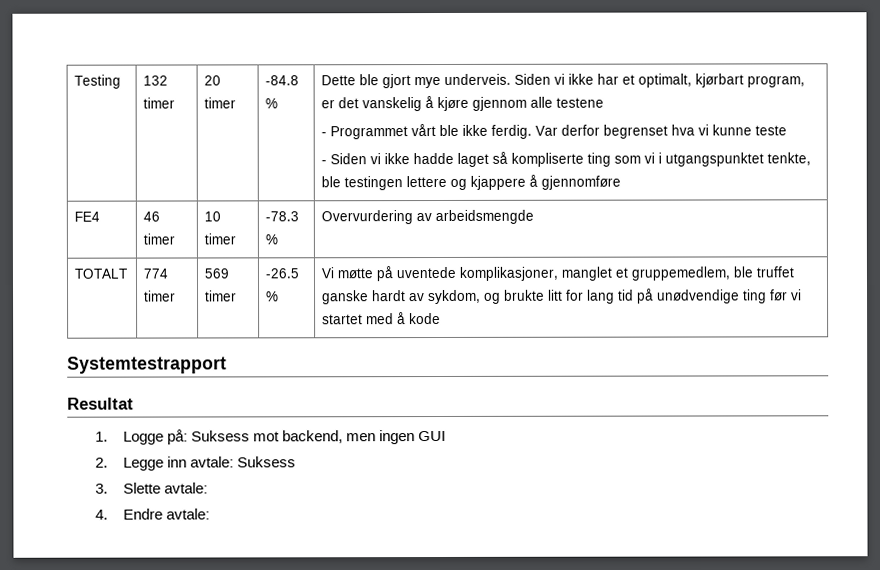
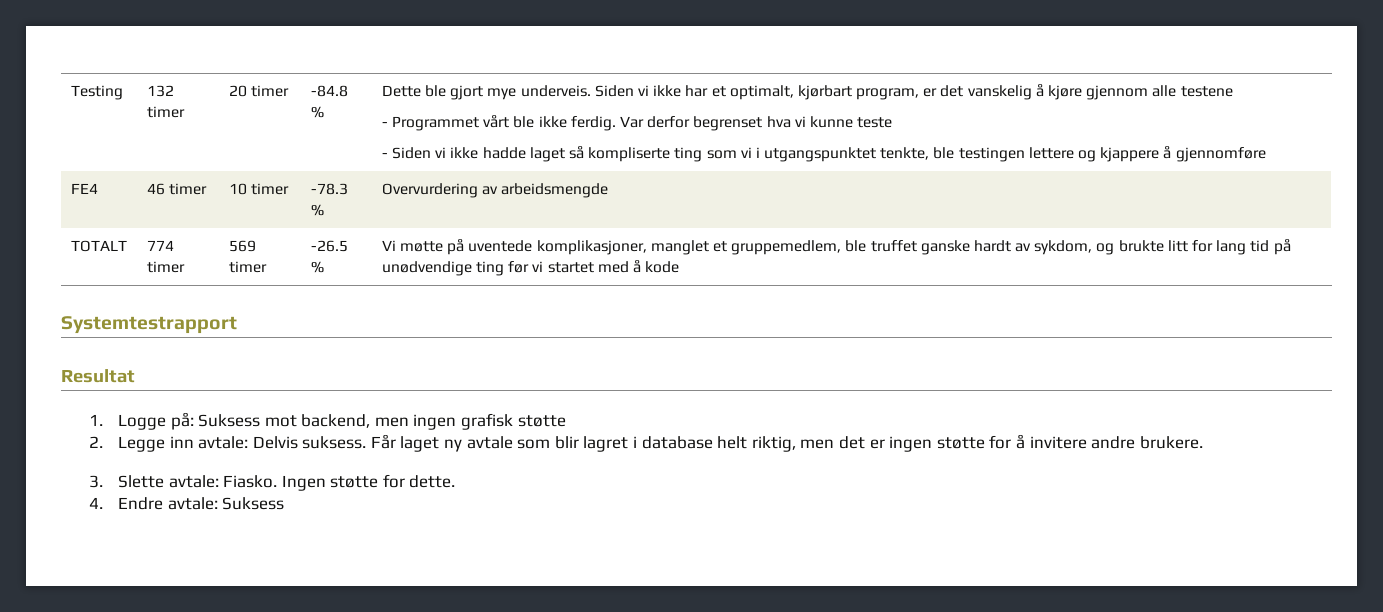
[417,430,446,442] GUI -> [461,413,566,430] grafisk støtte
[236,456,296,468] [94,482,208,494] Suksess // 3. Slette avtale: -> [252,434,1203,452] [89,474,456,491] Delvis suksess. Får laget ny avtale som blir lagret i database helt riktig, men det er ingen støtte for å invitere andre brukere. // 3. Slette avtale: Fiasko. Ingen støtte for dette.
(210, 514) none -> [222,497,285,510] Suksess

